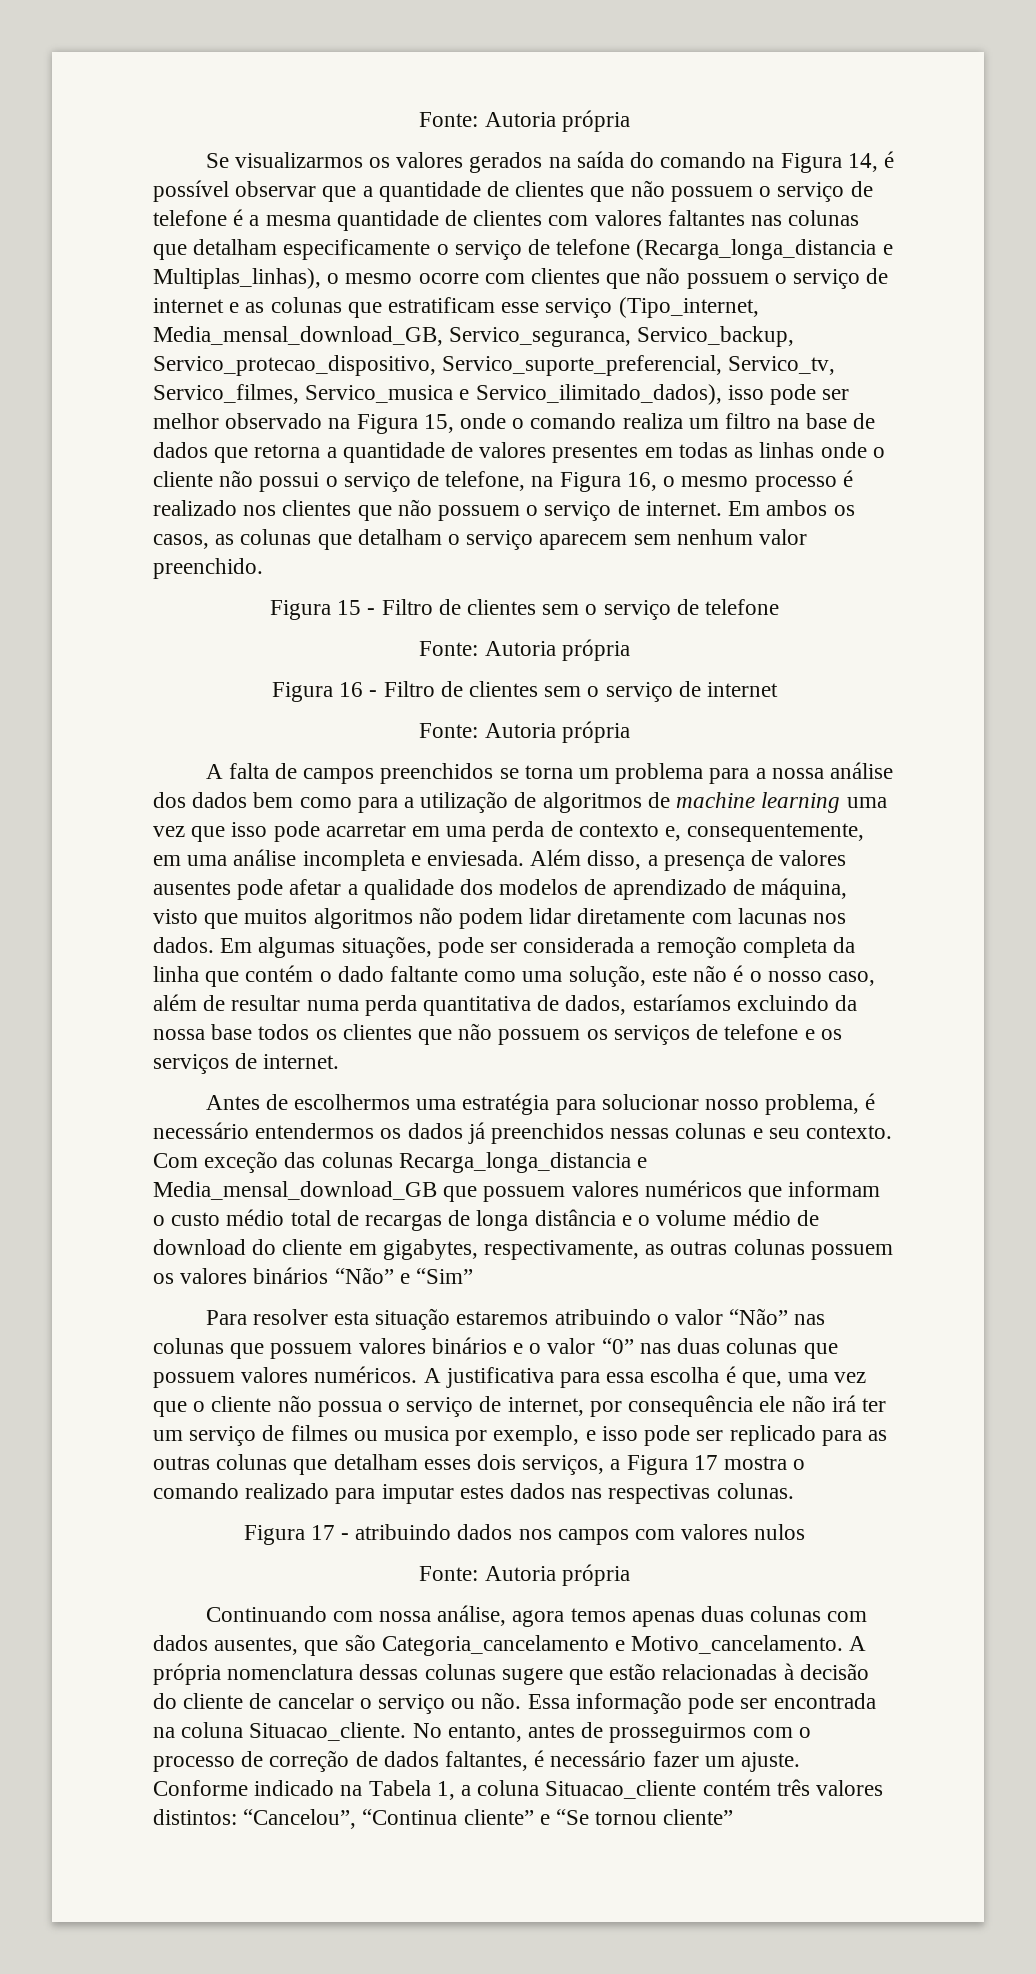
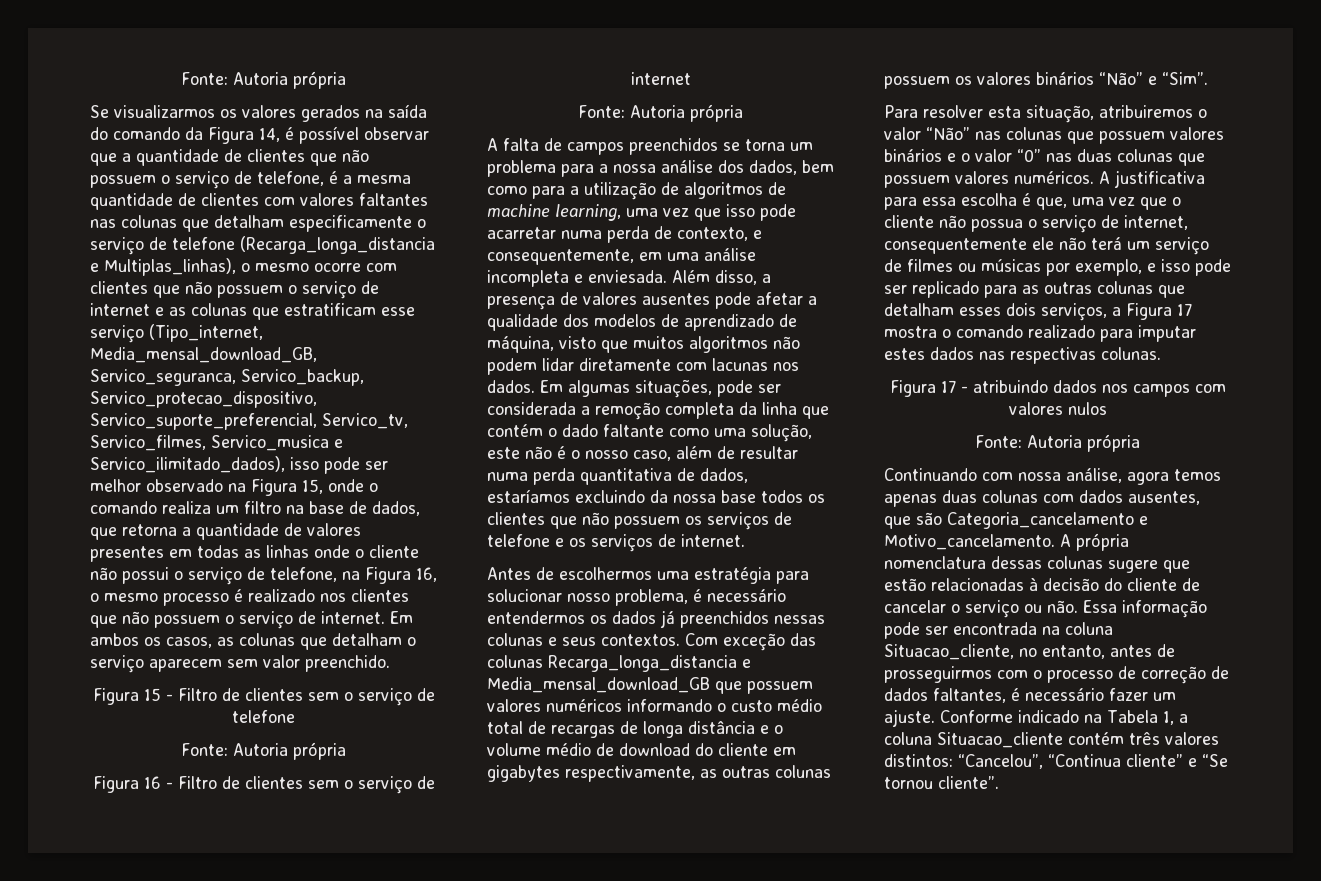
[752,157,775,168] na -> [185,127,203,140] da
[153,210,227,226] telefone -> [257,171,324,186] telefone,
[153,442,208,458] dados -> [372,501,420,516] dados,
[676,529,753,545] nenhum -> (258, 663) none
[192,792,248,808] dados -> [749,160,797,175] dados,
[761,792,841,813] learning -> [555,204,621,221] learning,
[412,821,682,842] em uma perda de contexto e, -> [561,226,762,243] numa perda de contexto, e
[768,1125,893,1139] seu contexto. -> [562,634,680,646] seus contextos.
[748,1181,881,1202] que informam -> [627,699,712,712] informando
[382,1239,478,1260] gigabytes, -> [487,765,560,782] gigabytes
[416,1268,474,1284] “Sim” -> [1162,72,1208,85] “Sim”.
[375,1308,651,1330] situação estaremos atribuindo -> [1026,105,1193,123] situação, atribuiremos
[589,1395,886,1417] por consequência ele não irá ter -> [884,237,1122,254] consequentemente ele não terá
[384,1426,450,1441] musica -> [981,259,1041,272] músicas
[249,1722,442,1741] Situacao_cliente. No -> [884,644,1037,660] Situacao_cliente, no
[663,1809,734,1825] cliente” -> [938,776,999,789] cliente”.

